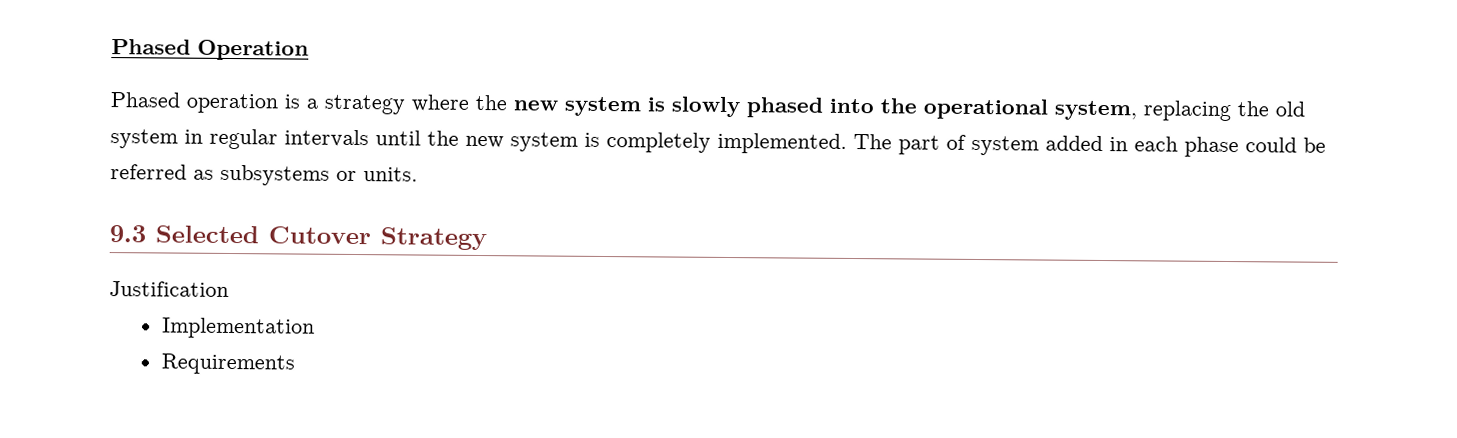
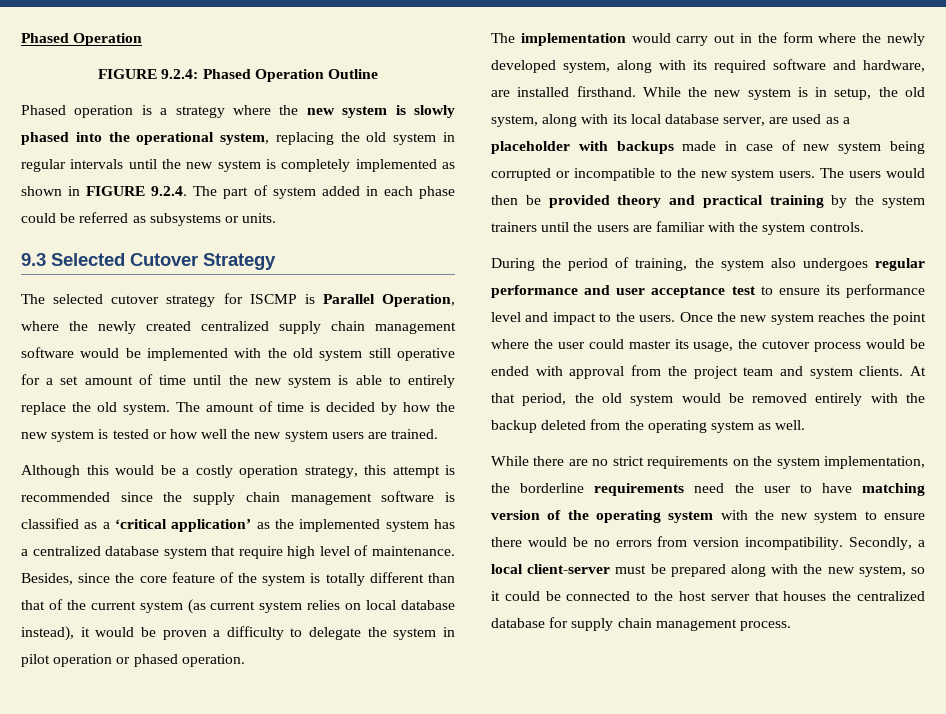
[111,39,309,61] Phased Operation -> [21,33,143,46] [98,69,378,82] Phased Operation // FIGURE 9.2.4: Phased Operation Outline
[717,132,847,154] implemented. -> [355,159,455,172] [21,186,188,196] implemented as shown in FIGURE 9.2.4.
[109,281,229,297] [161,317,315,339] [160,353,295,375] Justification // Implementation // Requirements -> [21,293,455,307] [21,321,456,334] [21,347,455,361] [21,374,455,388] [21,401,456,415] [21,429,439,442] [21,465,455,478] [21,491,456,505] [21,518,455,532] [21,545,455,559] [21,572,456,586] [21,599,456,614] [21,626,455,641] [21,654,245,667] [491,32,926,46] [491,59,925,73] [491,86,925,100] [491,114,850,127] [491,140,925,154] [491,168,925,181] [491,195,925,208] [491,221,864,235] [491,257,925,271] [491,284,925,298] [491,312,926,325] [491,339,926,352] [491,365,926,379] [491,393,925,406] [491,419,806,433] [491,456,925,469] [491,483,925,496] [491,510,925,523] [491,536,925,550] [491,564,925,577] [491,591,925,601] [491,617,791,631] The selected cutover strategy for ISCMP is Parallel Operation, where the newly created centralized supply chain management software would be implemented with the old system still operative for a set amount of time until the new system is able to entirely replace the old system. The amount of time is decided by how the new system is tested or how well the new system users are trained. // Although this would be a costly operation strategy, this attempt is recommended since the supply chain management software is classified as a ‘critical application’ as the implemented system has a centralized database system that require high level of maintenance. Besides, since the core feature of the system is totally different than that of the current system (as current system relies on local database instead), it would be proven a difficulty to delegate the system in pilot operation or phased operation. // The implementation would carry out in the form where the newly developed system, along with its required software and hardware, are installed firsthand. While the new system is in setup, the old system, along with its local database server, are used as a placeholder with backups made in case of new system being corrupted or incompatible to the new system users. The users would then be provided theory and practical training by the system trainers until the users are familiar with the system controls. // During the period of training, the system also undergoes regular performance and user acceptance test to ensure its performance level and impact to the users. Once the new system reaches the point where the user could master its usage, the cutover process would be ended with approval from the project team and system clients. At that period, the old system would be removed entirely with the backup deleted from the operating system as well. // While there are no strict requirements on the system implementation, the borderline requirements need the user to have matching version of the operating system with the new system to ensure there would be no errors from version incompatibility. Secondly, a local client-server must be prepared along with the new system, so it could be connected to the host server that houses the centralized database for supply chain management process.

